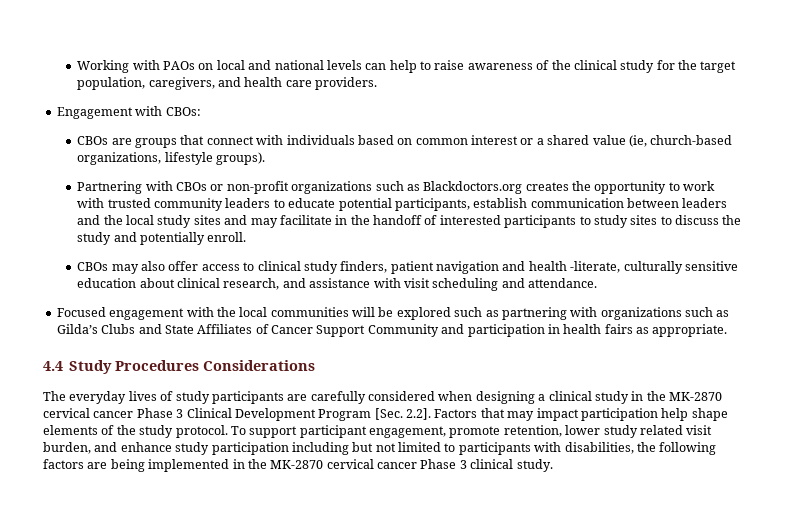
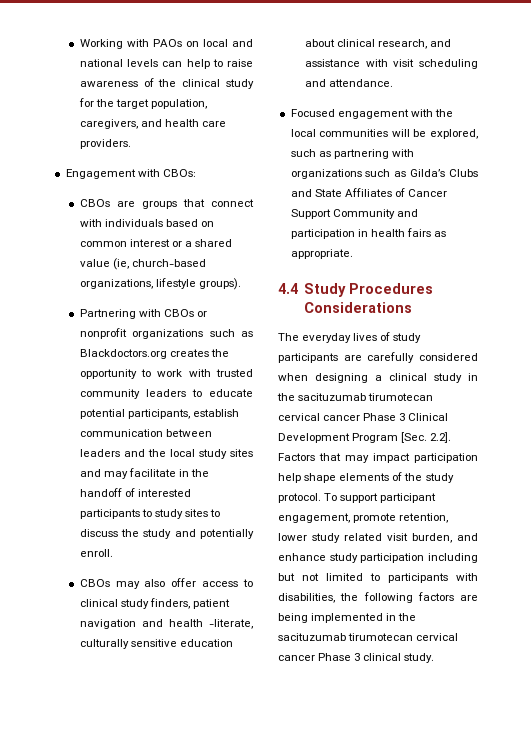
[226,181,289,194] non-profit -> [79,328,127,339] nonprofit
[396,307,451,320] explored -> [430,129,478,139] explored,
[669,392,722,401] MK-2870 -> [298,393,434,401] sacituzumab tirumotecan
[270,460,324,469] MK-2870 -> [278,633,414,641] sacituzumab tirumotecan

